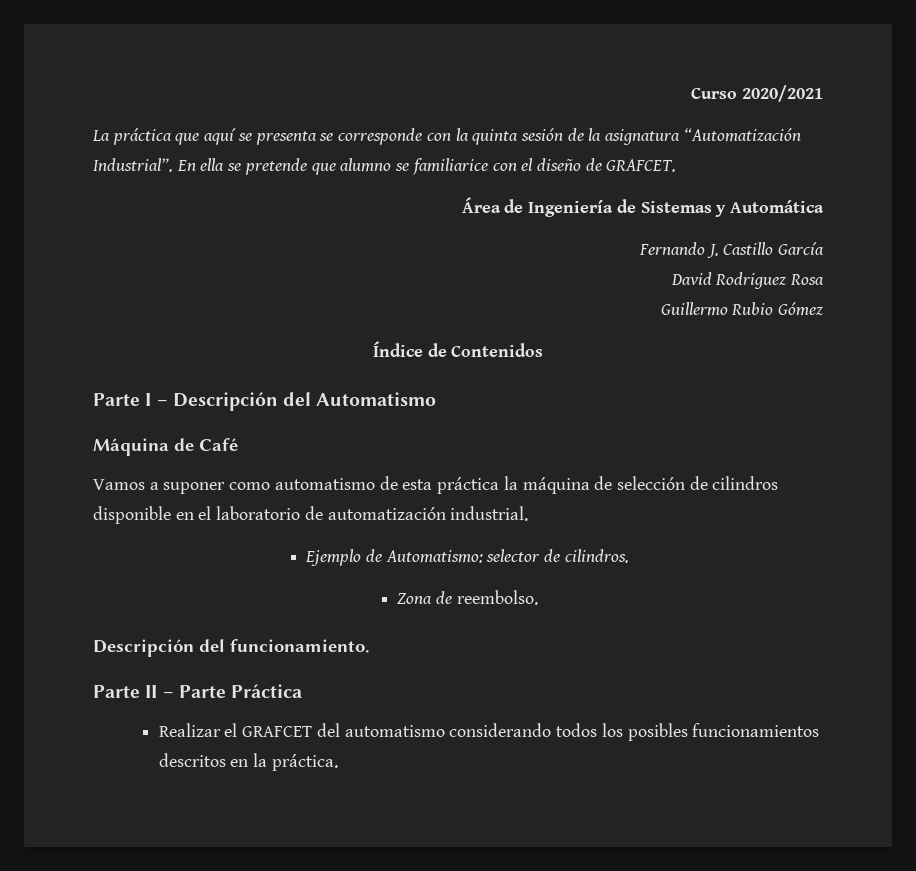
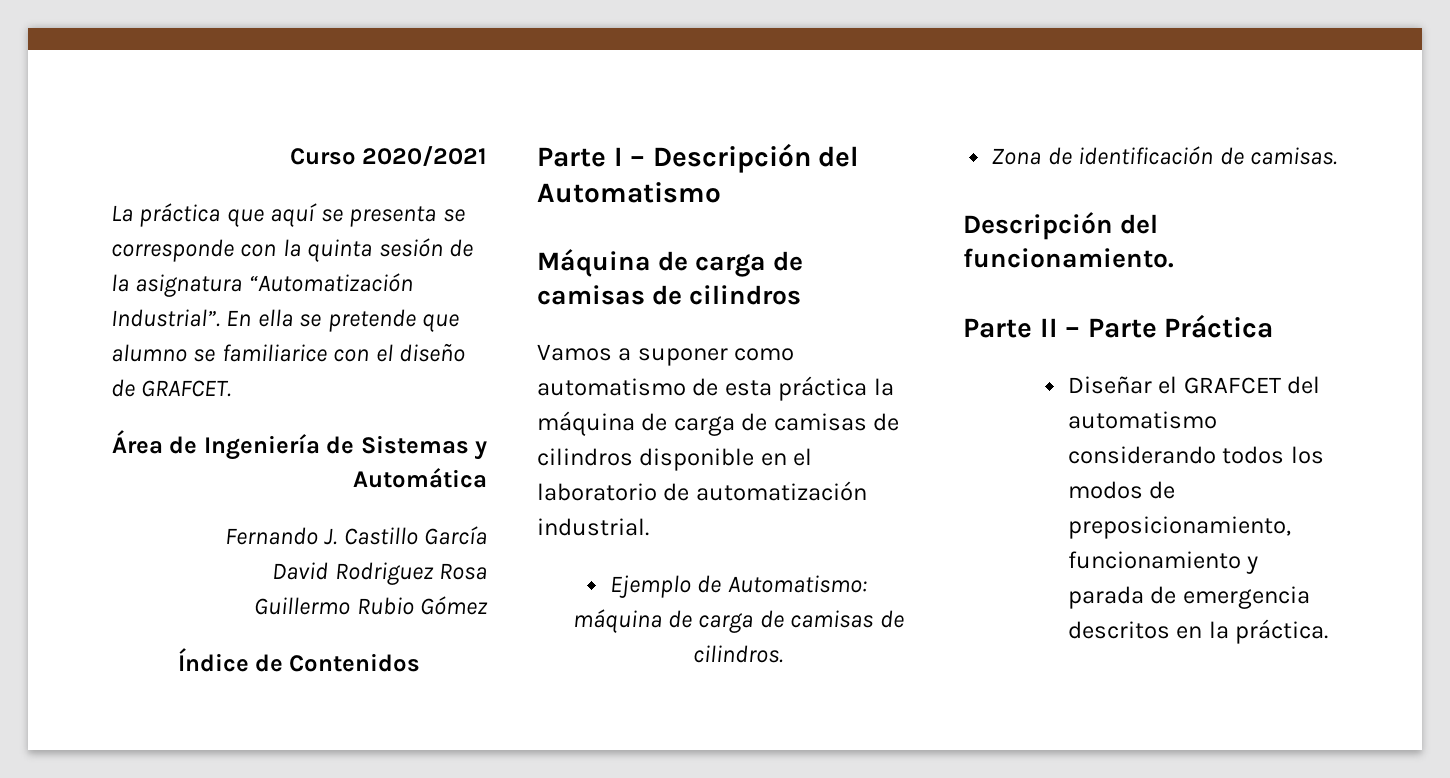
[199,438,238,451] Café -> [695,251,804,277] [537,285,802,305] carga de camisas de cilindros
[616,476,685,490] selección -> [673,413,867,436] carga de camisas
[486,549,541,562] selector -> [572,609,874,633] máquina de carga de camisas
[456,590,538,605] reembolso. -> [1078,146,1338,165] identificación de camisas.
[158,723,221,737] Realizar -> [1067,376,1152,394] Diseñar
[627,723,820,741] posibles funcionamientos -> [1067,481,1176,499] [1067,516,1291,539] [1067,551,1259,574] [1067,586,1310,609] modos de preposicionamiento, funcionamiento y parada de emergencia

